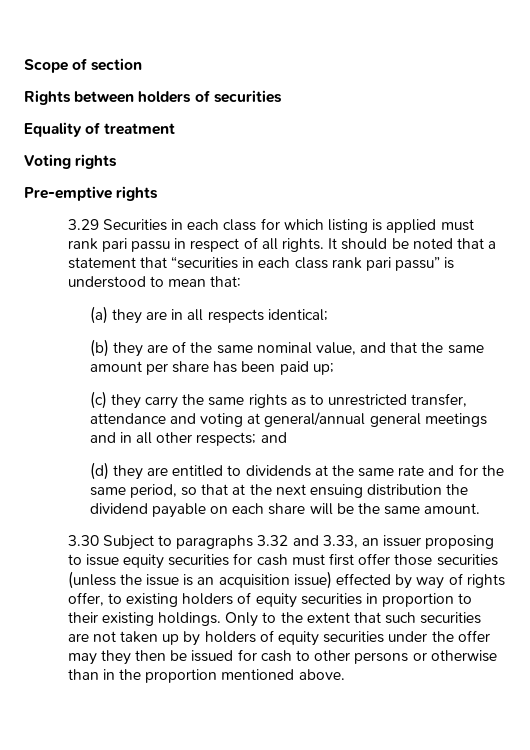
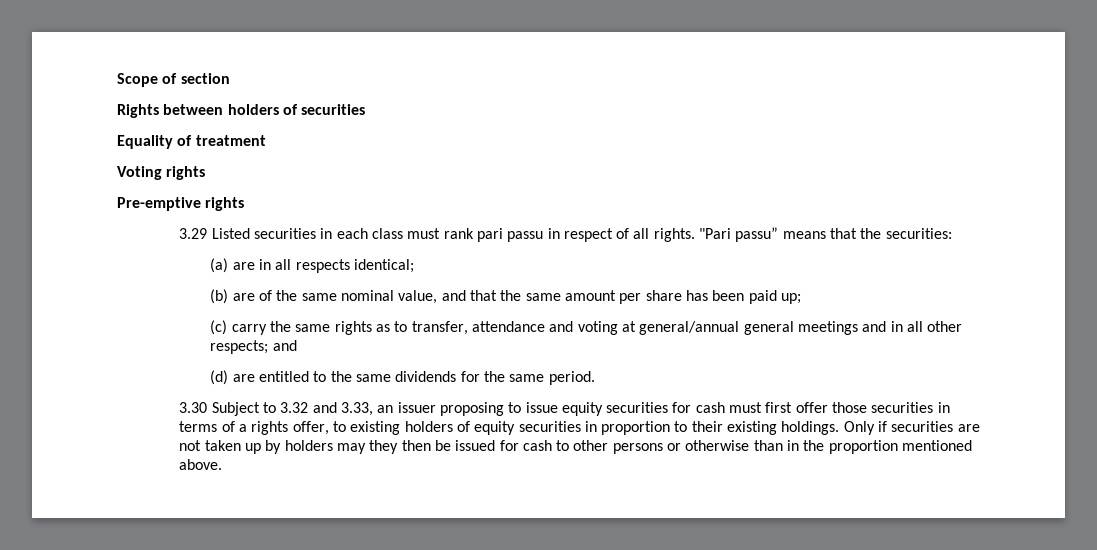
[102,218,437,233] Securities in each class for which listing is applied -> [211,228,403,239] Listed securities in each class
[328,238,497,250] [67,256,455,271] [67,276,242,288] It should be noted that a statement that “securities in each class rank pari passu” is understood to mean that: -> [699,227,952,242] "Pari passu” means that the securities:
[111,309,142,324] they -> (229, 265) none
[112,342,143,357] they -> (229, 296) none
[110,394,141,409] they -> (228, 327) none
[328,394,408,406] unrestricted -> (408, 326) none
[112,465,143,480] they -> (229, 377) none
[245,464,504,477] [89,484,469,498] [89,503,481,518] dividends at the same rate and for the same period, so that at the next ensuing distribution the dividend payable on each share will be the same amount. -> [330,371,595,385] the same dividends for the same period.
[176,535,254,549] paragraphs -> (276, 407) none
[67,571,463,589] (unless the issue is an acquisition issue) effected by way of -> [937,402,950,413] [179,421,247,432] in terms of a
[262,612,417,624] to the extent that such -> [878,421,888,432] if
[259,630,490,646] of equity securities under the offer -> (333, 445) none

